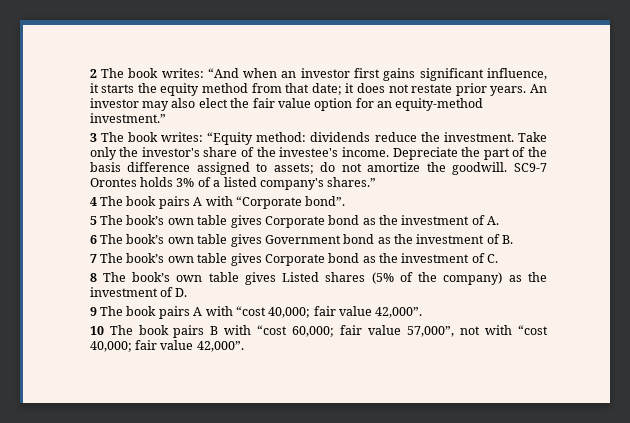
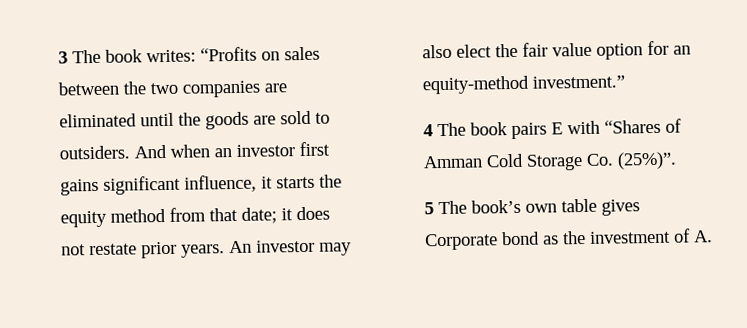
[89,68,239,78] 2 The book writes: “And -> [58,46,321,64] [58,80,288,98] [59,110,331,130] [59,144,168,160] 3 The book writes: “Profits on sales between the two companies are eliminated until the goods are sold to outsiders. And
[89,132,547,145] [89,147,547,160] [89,162,547,175] [89,177,377,190] [89,196,346,209] 3 The book writes: “Equity method: dividends reduce the investment. Take only the investor's share of the investee's income. Depreciate the part of the basis difference assigned to assets; do not amortize the goodwill. SC9-7 Orontes holds 3% of a listed company's shares.” // 4 The book pairs A with “Corporate bond”. -> [423,118,683,140] [423,151,678,171] 4 The book pairs E with “Shares of Amman Cold Storage Co. (25%)”.
[89,234,514,247] [89,253,499,266] [89,272,547,285] [89,287,188,297] [89,306,423,319] [89,325,548,338] [89,340,244,352] // 6 The book’s own table gives Government bond as the investment of B. // 7 The book’s own table gives Corporate bond as the investment of C. // 8 The book’s own table gives Listed shares (5% of the company) as the investment of D. // 9 The book pairs A with “cost 40,000; fair value 42,000”. // 10 The book pairs B with “cost 60,000; fair value 57,000”, not with “cost 40,000; fair value 42,000”. -> (714, 236) none

